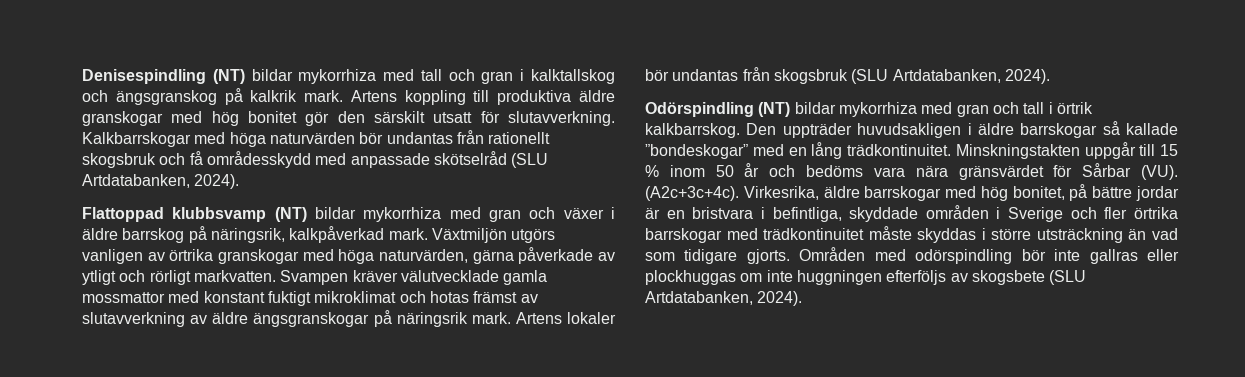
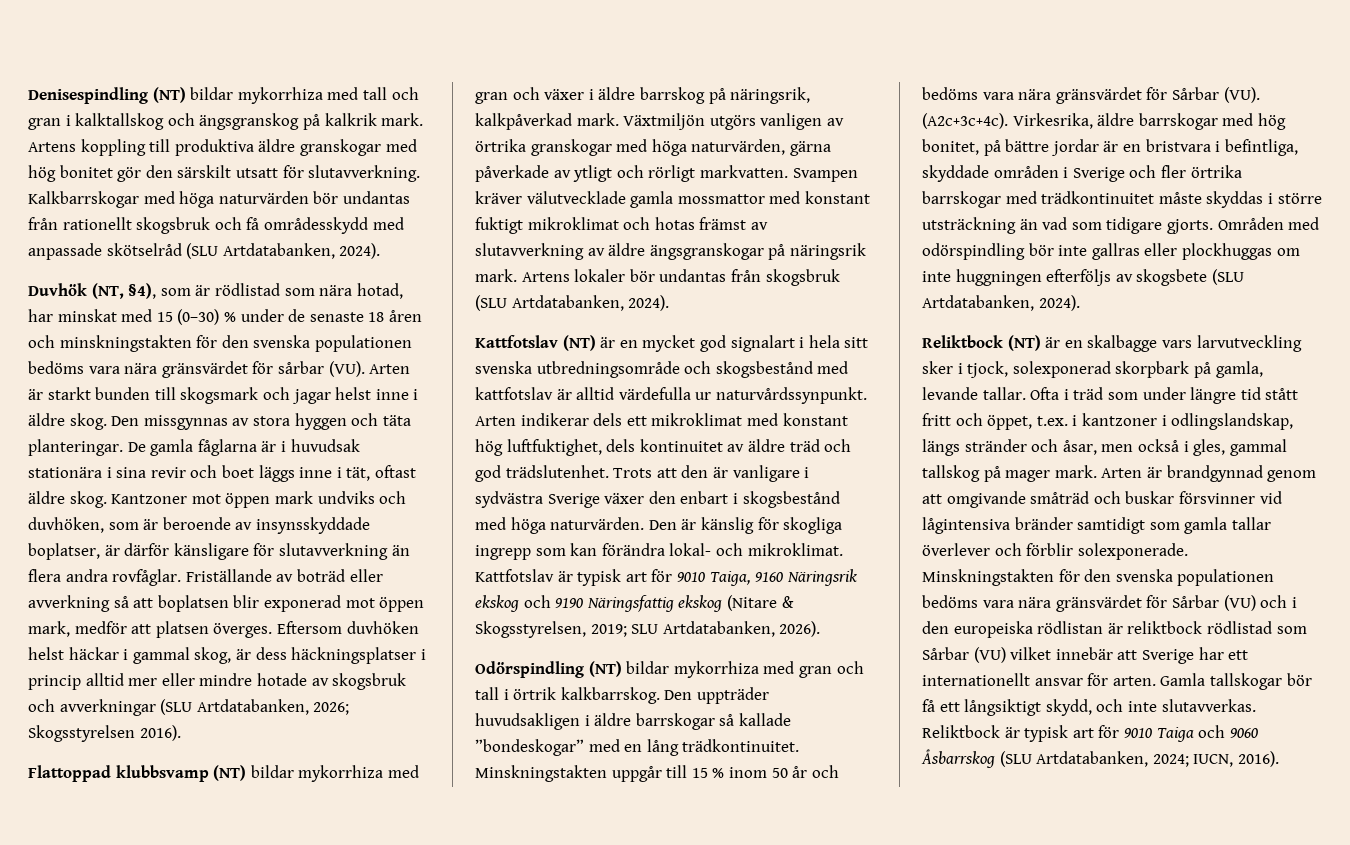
(240, 181) none -> [28,283,403,299] [28,309,422,325] [28,335,412,352] [28,361,411,378] [28,387,419,404] [28,413,411,430] [28,439,360,456] [28,465,416,482] [28,491,407,508] [28,517,370,534] [28,543,410,560] [28,569,383,586] [28,595,425,612] [28,621,419,638] [28,647,426,664] [28,673,407,690] [28,699,350,716] [28,725,181,742] // Duvhök (NT, §4), som är rödlistad som nära hotad, har minskat med 15 (0–30) % under de senaste 18 åren och minskningstakten för den svenska populationen bedöms vara nära gränsvärdet för sårbar (VU). Arten är starkt bunden till skogsmark och jagar helst inne i äldre skog. Den missgynnas av stora hyggen och täta planteringar. De gamla fåglarna är i huvudsak stationära i sina revir och boet läggs inne i tät, oftast äldre skog. Kantzoner mot öppen mark undviks och duvhöken, som är beroende av insynsskyddade boplatser, är därför känsligare för slutavverkning än flera andra rovfåglar. Friställande av boträd eller avverkning så att boplatsen blir exponerad mot öppen mark, medför att platsen överges. Eftersom duvhöken helst häckar i gammal skog, är dess häckningsplatser i princip alltid mer eller mindre hotade av skogsbruk och avverkningar (SLU Artdatabanken, 2026; Skogsstyrelsen 2016).
(1050, 76) none -> [475,335,869,352] [475,361,849,378] [475,387,867,404] [475,413,848,426] [475,439,852,456] [475,465,810,482] [475,491,840,508] [475,517,843,534] [475,543,843,560] [475,569,857,586] [475,595,794,612] [475,621,821,638] // Kattfotslav (NT) är en mycket god signalart i hela sitt svenska utbredningsområde och skogsbestånd med kattfotslav är alltid värdefulla ur naturvårdssynpunkt. Arten indikerar dels ett mikroklimat med konstant hög luftfuktighet, dels kontinuitet av äldre träd och god trädslutenhet. Trots att den är vanligare i sydvästra Sverige växer den enbart i skogsbestånd med höga naturvärden. Den är känslig för skogliga ingrepp som kan förändra lokal- och mikroklimat. Kattfotslav är typisk art för 9010 Taiga, 9160 Näringsrik ekskog och 9190 Näringsfattig ekskog (Nitare & Skogsstyrelsen, 2019; SLU Artdatabanken, 2026).
(803, 298) none -> [922,335,1302,352] [922,361,1263,378] [922,387,1299,404] [922,413,1294,430] [922,439,1287,456] [922,465,1317,482] [922,491,1282,508] [922,517,1271,534] [922,543,1188,560] [922,569,1275,586] [922,595,1297,612] [922,621,1307,638] [922,647,1249,664] [922,673,1312,690] [922,699,1256,716] [922,725,1258,742] [921,749,1279,768] // Reliktbock (NT) är en skalbagge vars larvutveckling sker i tjock, solexponerad skorpbark på gamla, levande tallar. Ofta i träd som under längre tid stått fritt och öppet, t.ex. i kantzoner i odlingslandskap, längs stränder och åsar, men också i gles, gammal tallskog på mager mark. Arten är brandgynnad genom att omgivande småträd och buskar försvinner vid lågintensiva bränder samtidigt som gamla tallar överlever och förblir solexponerade. Minskningstakten för den svenska populationen bedöms vara nära gränsvärdet för Sårbar (VU) och i den europeiska rödlistan är reliktbock rödlistad som Sårbar (VU) vilket innebär att Sverige har ett internationellt ansvar för arten. Gamla tallskogar bör få ett långsiktigt skydd, och inte slutavverkas. Reliktbock är typisk art för 9010 Taiga och 9060 Åsbarrskog (SLU Artdatabanken, 2024; IUCN, 2016).

